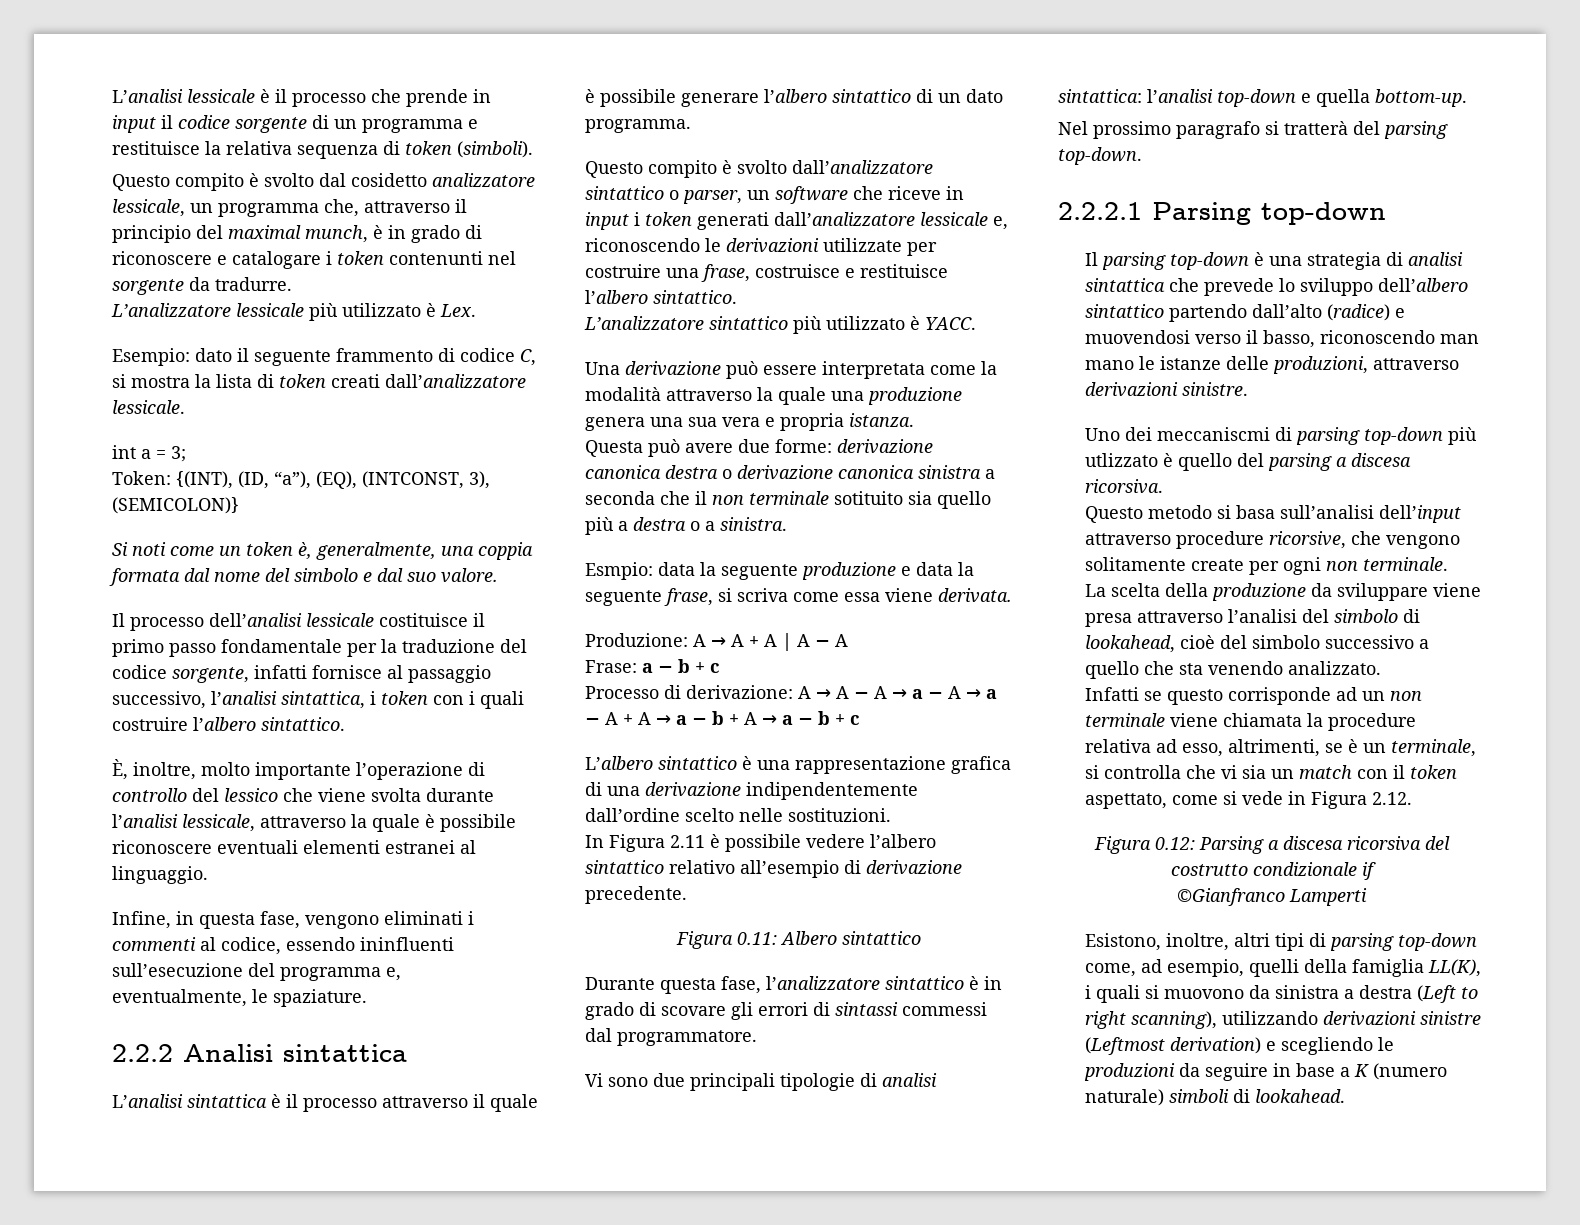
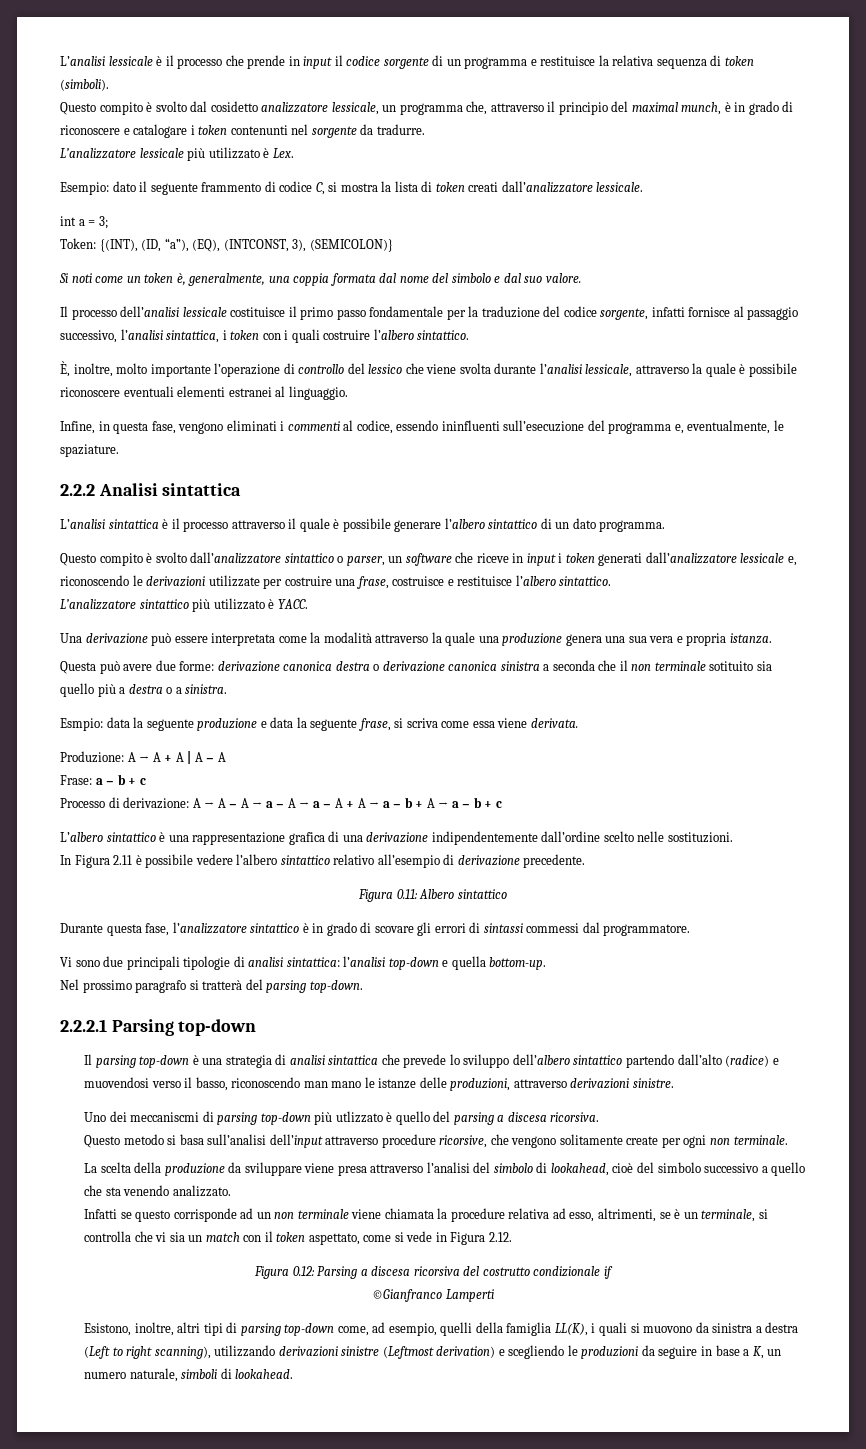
[1353,1063,1447,1080] [1084,1089,1164,1106] K (numero naturale) -> [752,1346,782,1359] [84,1368,178,1382] K, un numero naturale,

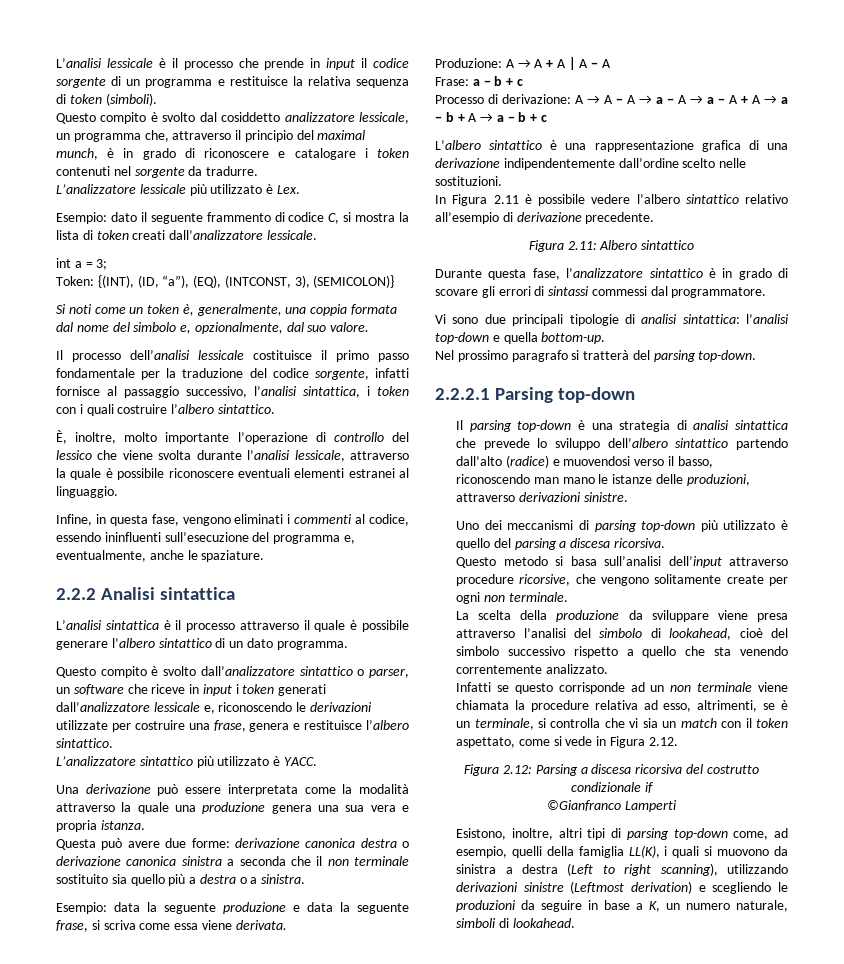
[210,101,258,112] cosidetto -> [221,112,281,122] cosiddetto
[230,125,288,135] contenunti -> [56,166,110,176] contenuti
[494,276,501,283] e -> [180,322,283,334] e, opzionalmente,
(771, 427) none -> [149,550,184,560] anche
[392,576,445,586] costruisce -> [249,723,290,732] genera
[709,661,754,671] sotituito -> [56,874,108,884] sostituito
[60,718,103,731] Esmpio: -> [56,902,107,914] Esempio:
[396,889,418,899] 0.11: -> [567,241,597,250] 2.11:
[130,1112,200,1122] meccaniscmi -> [507,520,574,530] meccanismi
[335,1111,383,1123] utlizzato -> [723,520,776,530] utilizzato
(759, 1168) none -> [573,646,618,658] rispetto
(170, 1190) none -> [456,665,543,674] correntemente
[292,1266,315,1276] 0.12: -> [503,765,533,774] 2.12:

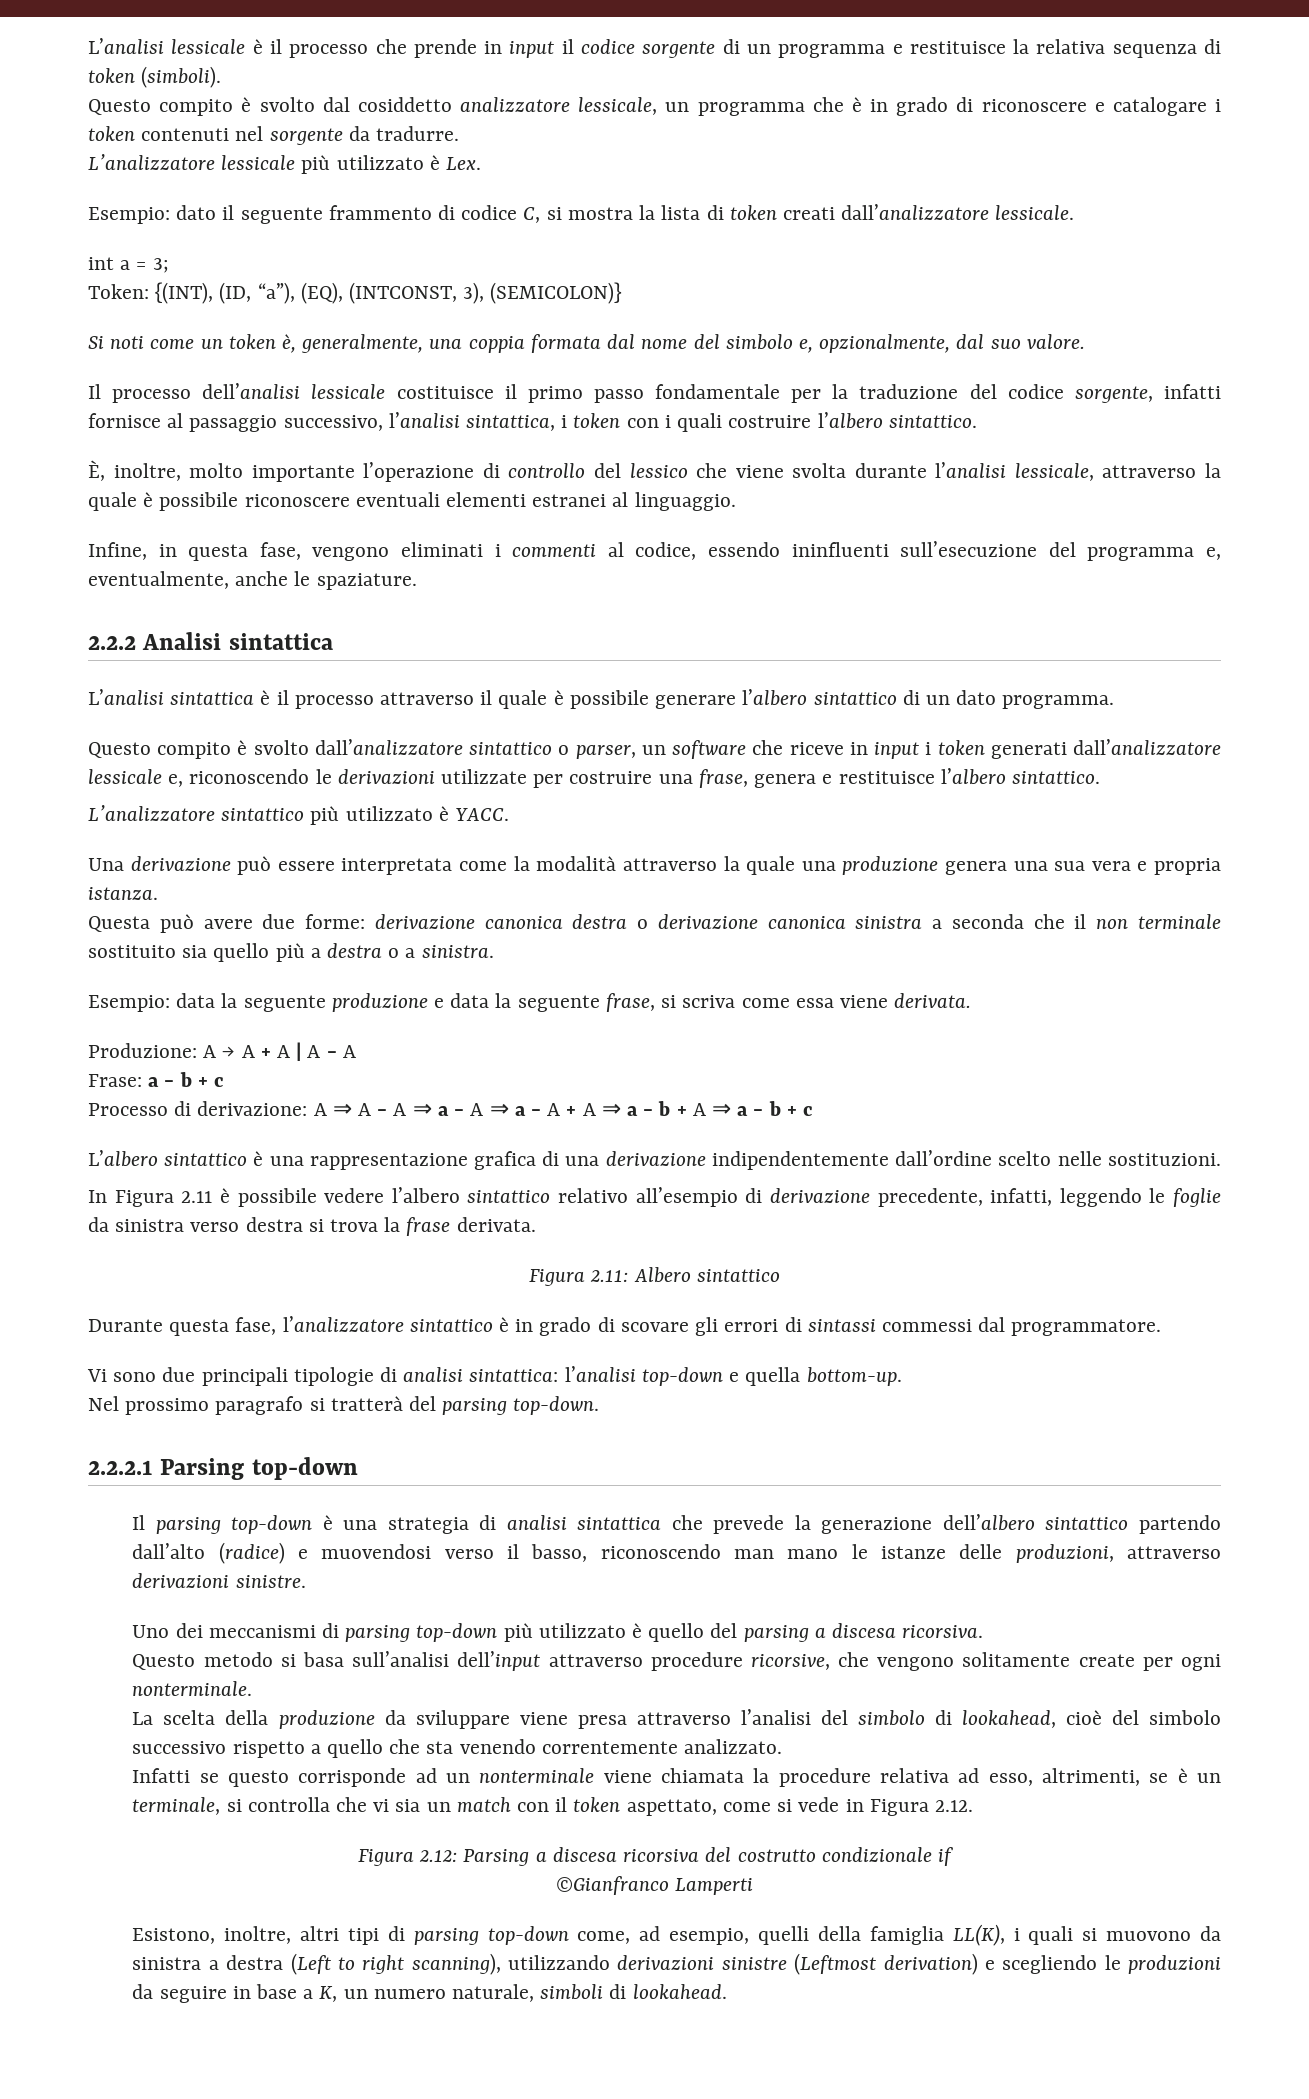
[144,130,366,142] [56,148,98,160] che, attraverso il principio del maximal munch, -> [812,97,844,112] che
[587,95,703,104] → A − A → a − A → -> [332,1103,509,1116] ⇒ A − A ⇒ a − A ⇒
[764,95,777,104] → -> [601,1103,621,1116] ⇒
[480,113,494,122] → -> [712,1103,732,1116] ⇒
[585,212,655,224] precedente. -> [877,1188,1221,1207] [88,1217,536,1236] precedente, infatti, leggendo le foglie da sinistra verso destra si trova la frase derivata.
[537,438,601,450] lo sviluppo -> [794,1515,933,1534] la generazione
[483,592,568,602] non terminale. -> [132,1681,253,1696] nonterminale.
[670,682,753,692] non terminale -> [479,1768,595,1783] nonterminale

